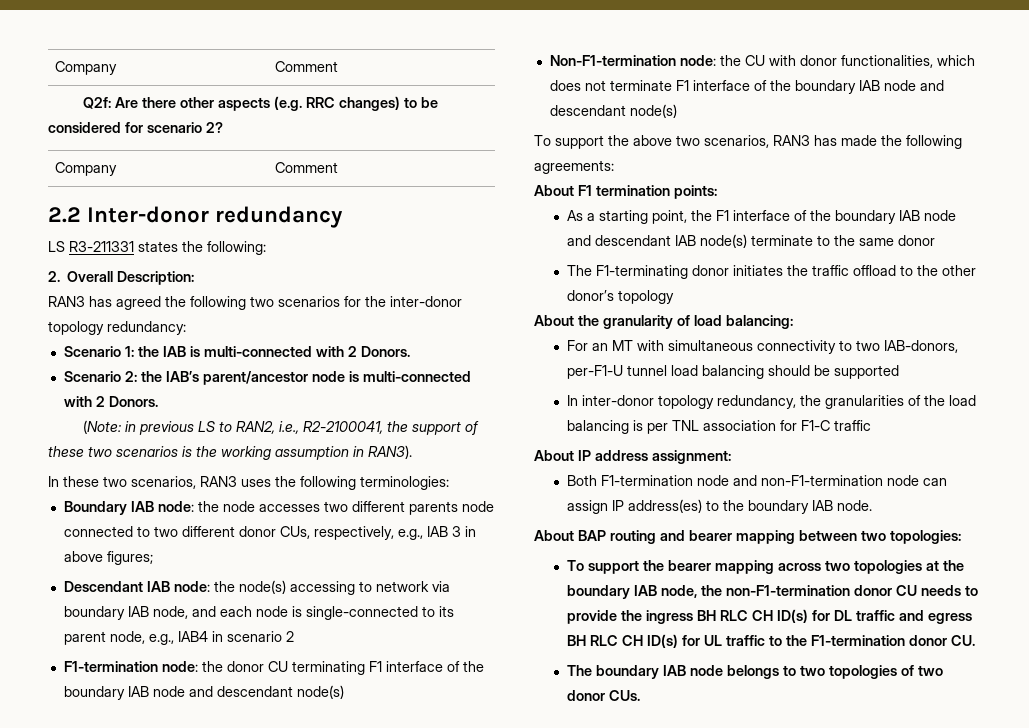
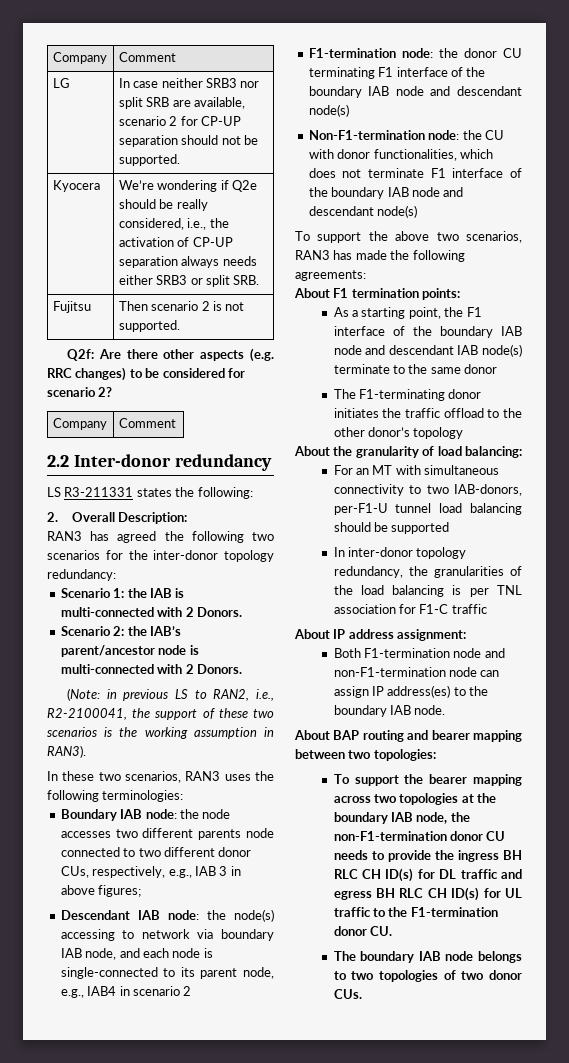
[54,61,117,75] [274,61,338,72] Company | Comment -> [52,52,107,64] [118,52,176,62] [52,78,70,88] [118,78,260,88] [118,97,245,109] [118,116,241,126] [118,135,258,147] [118,154,180,166] [52,180,100,192] [118,180,257,192] [118,199,208,211] [118,218,229,230] [118,237,233,247] [118,256,257,268] [118,275,260,287] [52,301,91,313] [118,301,245,311] [118,320,180,332] Company | Comment // LG | In case neither SRB3 nor split SRB are available, scenario 2 for CP-UP separation should not be supported. // Kyocera | We’re wondering if Q2e should be really considered, i.e., the activation of CP-UP separation always needs either SRB3 or split SRB. // Fujitsu | Then scenario 2 is not supported.

